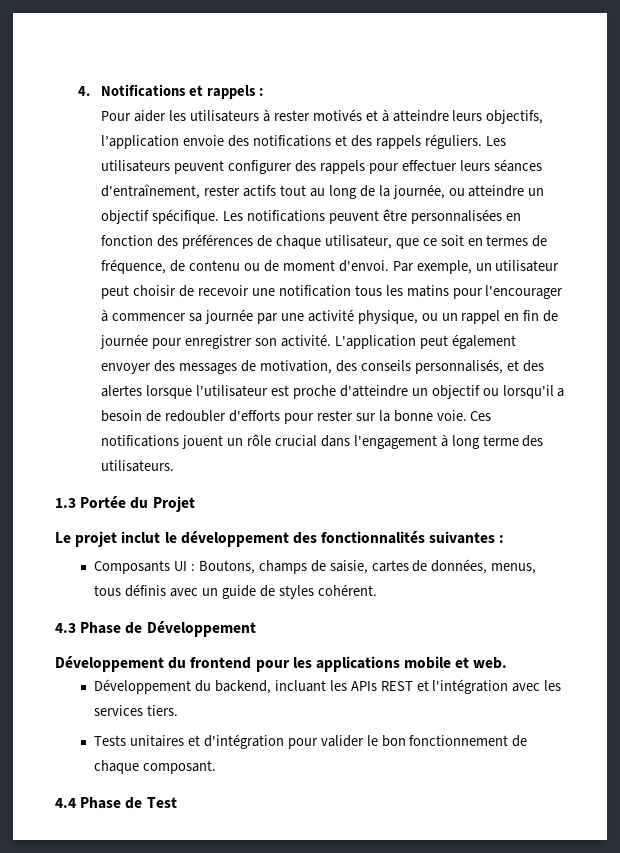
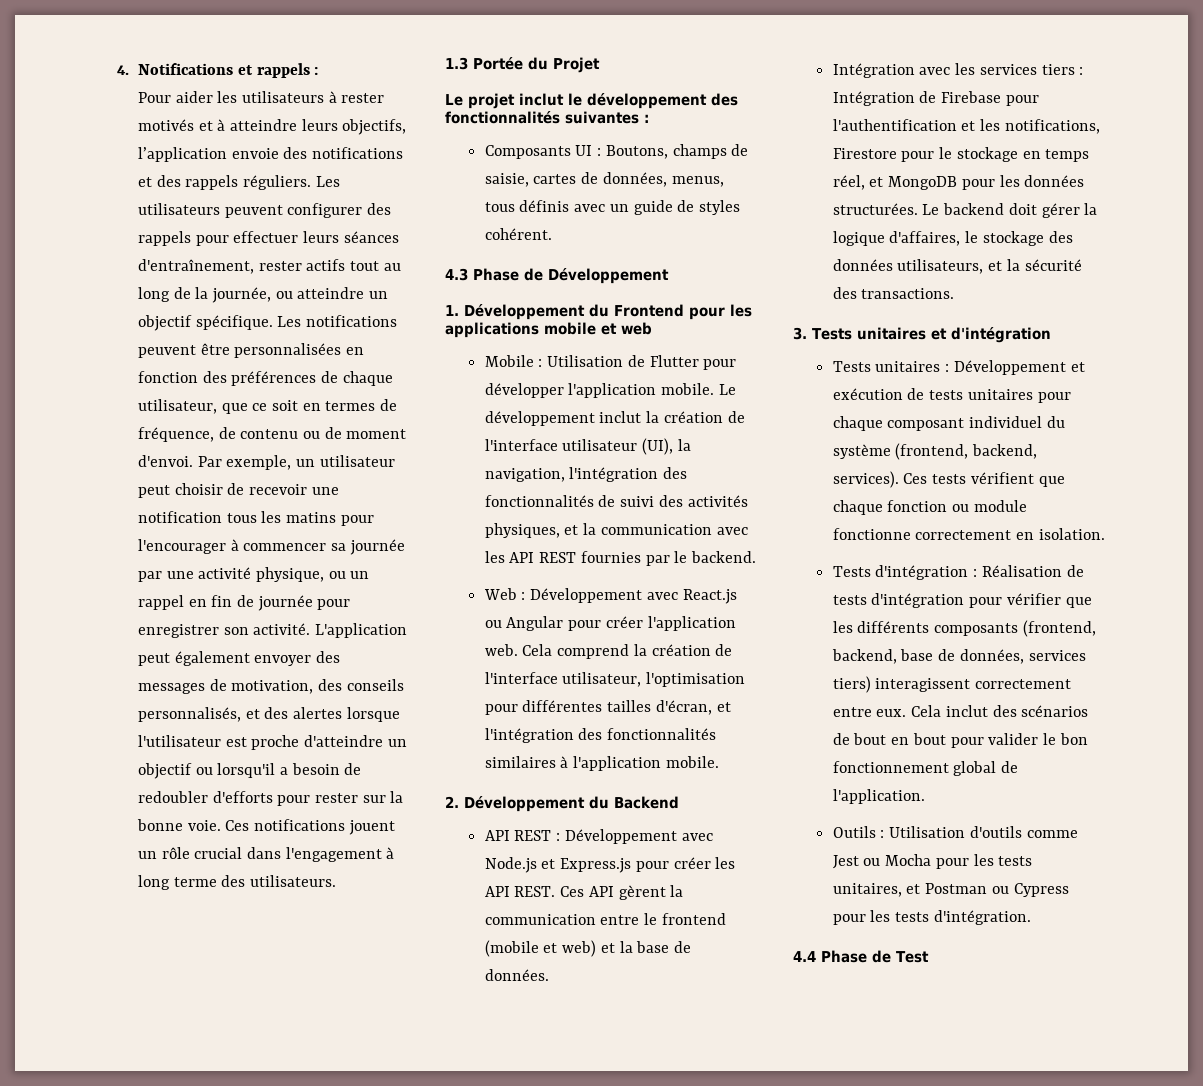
[55,656,252,672] Développement du frontend -> [445,304,684,320] 1. Développement du Frontend
[473,657,508,669] [94,679,562,694] [94,705,179,716] [94,734,284,749] web. // Développement du backend, incluant les APIs REST et l'intégration avec les services tiers. // Tests unitaires et d'intégration -> [621,322,652,335] [484,355,737,370] [484,383,736,398] [484,411,745,426] [484,438,691,455] [484,467,688,482] [484,495,748,507] [484,523,748,538] [484,551,757,566] [483,588,737,604] [484,616,736,631] [484,644,733,659] [484,672,746,687] [484,700,731,715] [484,728,717,743] [484,756,719,771] [445,796,679,812] [484,829,713,844] [484,857,736,873] [484,885,684,900] [484,913,726,925] [484,940,692,957] [484,969,549,981] [832,63,1084,78] [832,91,1039,106] [832,119,1100,134] [832,147,1090,162] [832,175,1085,190] [832,203,1098,218] [832,231,1073,246] [832,259,1082,274] [832,287,955,299] [793,327,1051,343] [832,360,1085,375] [832,388,1071,403] [832,416,1065,431] [832,443,1038,460] [832,471,1065,488] [832,500,1027,515] [832,528,1105,540] [832,565,1084,580] [832,593,1092,608] [832,620,1096,637] [831,649,1086,664] [832,676,1072,693] [832,705,1089,717] [832,733,946,745] web // Mobile : Utilisation de Flutter pour développer l'application mobile. Le développement inclut la création de l'interface utilisateur (UI), la navigation, l'intégration des fonctionnalités de suivi des activités physiques, et la communication avec les API REST fournies par le backend. // Web : Développement avec React.js ou Angular pour créer l'application web. Cela comprend la création de l'interface utilisateur, l'optimisation pour différentes tailles d'écran, et l'intégration des fonctionnalités similaires à l'application mobile. // 2. Développement du Backend // API REST : Développement avec Node.js et Express.js pour créer les API REST. Ces API gèrent la communication entre le frontend (mobile et web) et la base de données. // Intégration avec les services tiers : Intégration de Firebase pour l'authentification et les notifications, Firestore pour le stockage en temps réel, et MongoDB pour les données structurées. Le backend doit gérer la logique d'affaires, le stockage des données utilisateurs, et la sécurité des transactions. // 3. Tests unitaires et d'intégration // Tests unitaires : Développement et exécution de tests unitaires pour chaque composant individuel du système (frontend, backend, services). Ces tests vérifient que chaque fonction ou module fonctionne correctement en isolation. // Tests d'intégration : Réalisation de tests d'intégration pour vérifier que les différents composants (frontend, backend, base de données, services tiers) interagissent correctement entre eux. Cela inclut des scénarios de bout en bout
[512,735,528,747] [94,760,217,774] de chaque composant. -> [953,761,1019,776] [832,789,925,804] [832,826,1078,838] [832,854,1033,869] [832,883,1069,897] [832,910,1031,925] global de l'application. // Outils : Utilisation d'outils comme Jest ou Mocha pour les tests unitaires, et Postman ou Cypress pour les tests d'intégration.

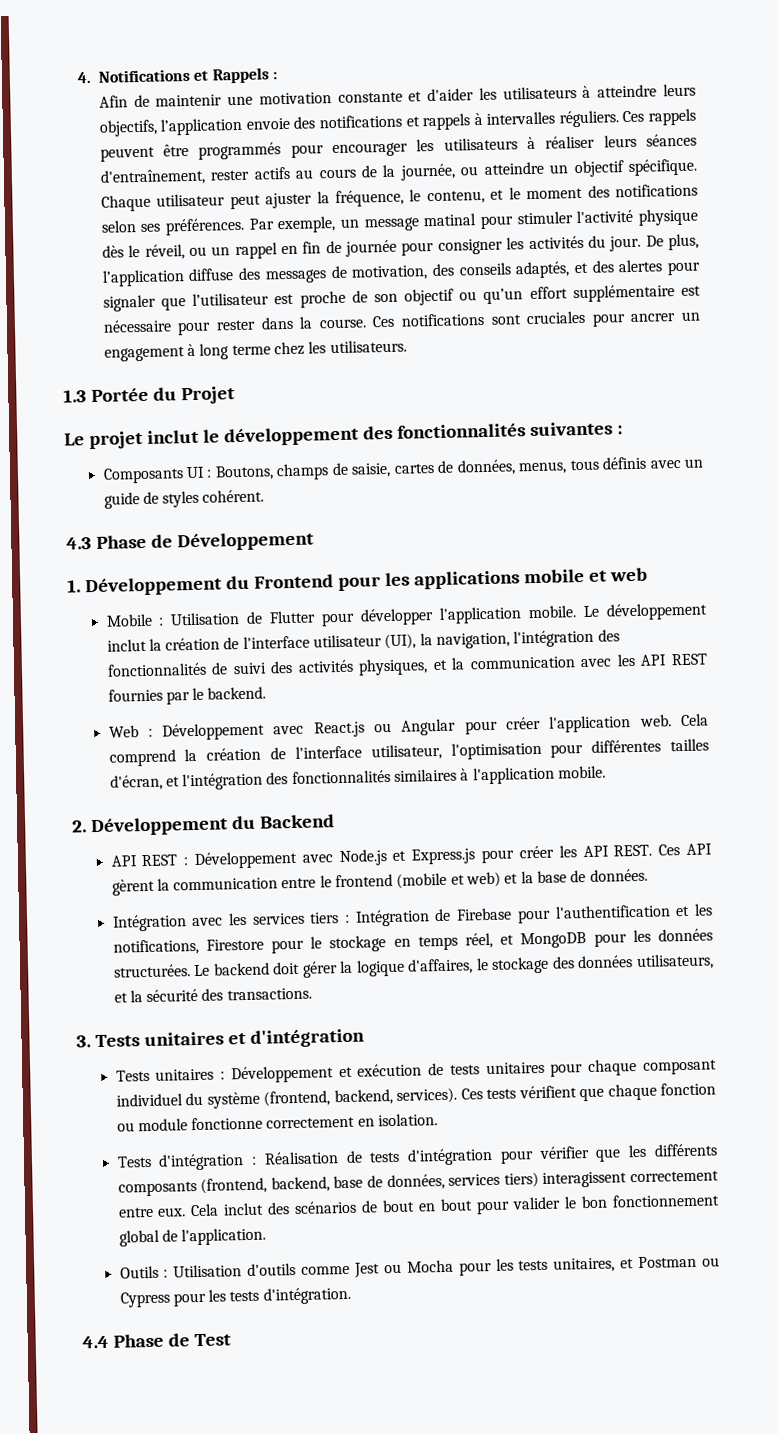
[256,63,319,78] [137,91,385,103] [137,119,213,131] rappels : // Pour aider les utilisateurs à rester motivés et -> [211,67,277,84] [98,86,577,108] Rappels : // Afin de maintenir une motivation constante et d'aider les utilisateurs
[156,175,340,190] [137,203,392,218] [137,231,299,246] des rappels réguliers. Les utilisateurs peuvent configurer des rappels pour effectuer -> [422,108,697,131] [99,135,596,162] rappels à intervalles réguliers. Ces rappels peuvent être programmés pour encourager les utilisateurs à réaliser
[350,261,401,271] [137,287,170,302] tout au long -> [295,168,356,179] au cours
[277,315,398,327] [137,343,365,358] [137,371,393,386] [137,399,398,414] [137,427,407,442] [137,455,395,470] [137,483,339,498] [137,511,374,526] [137,539,405,555] [137,567,325,582] Les notifications peuvent être personnalisées en fonction des préférences de chaque utilisateur, que ce soit en termes de fréquence, de contenu ou de moment d'envoi. Par exemple, un utilisateur peut choisir de recevoir une notification tous les matins pour l'encourager à commencer sa journée par une activité physique, -> [100,183,698,212] [100,208,699,236] [101,244,185,260] Chaque utilisateur peut ajuster la fréquence, le contenu, et le moment des notifications selon ses préférences. Par exemple, un message matinal pour stimuler l'activité physique dès le réveil,
[137,623,408,638] [137,651,312,666] enregistrer son activité. L'application peut également envoyer -> [437,233,700,255] [101,268,235,287] consigner les activités du jour. De plus, l’application diffuse
[137,707,241,722] personnalisés, -> [515,261,571,279] adaptés,
[346,707,400,722] [137,735,407,750] [137,763,362,779] [137,791,404,806] [136,819,395,835] [137,847,382,862] lorsque l'utilisateur est proche d'atteindre un objectif ou lorsqu'il a besoin de redoubler d'efforts pour rester sur la bonne voie. Ces notifications jouent un rôle crucial dans l'engagement -> [666,261,701,276] [102,284,701,312] [102,310,700,336] [103,346,185,362] pour signaler que l’utilisateur est proche de son objectif ou qu’un effort supplémentaire est nécessaire pour rester dans la course. Ces notifications sont cruciales pour ancrer un engagement
[221,875,246,887] des -> [274,341,327,356] chez les

